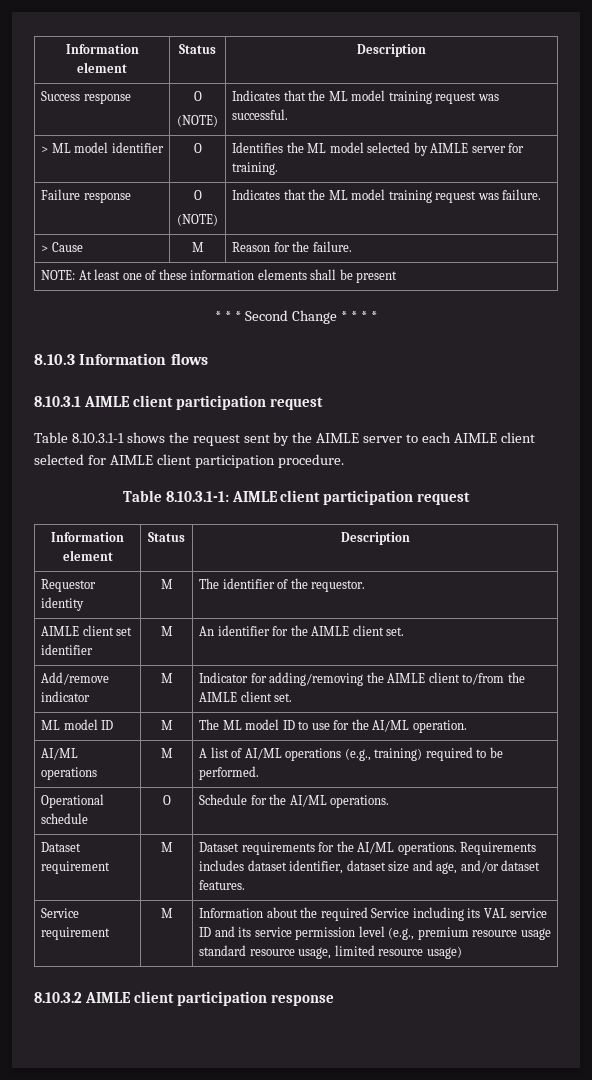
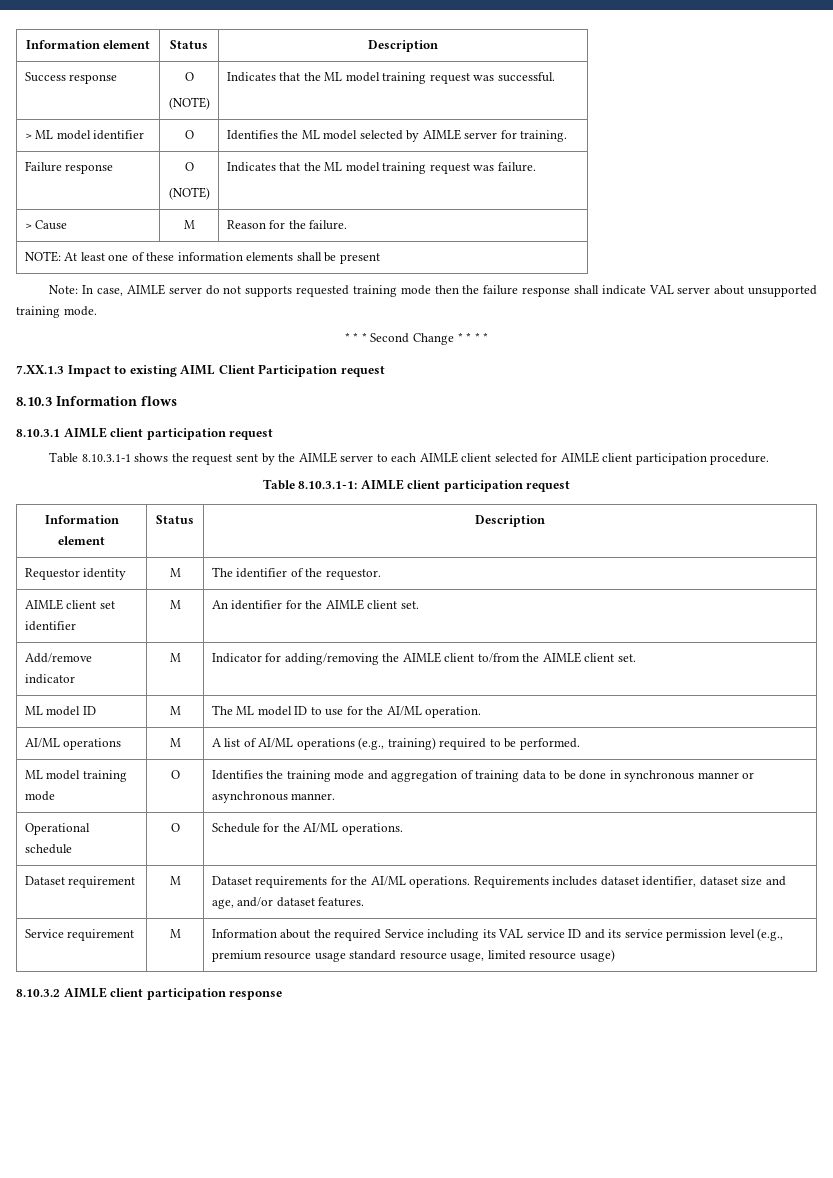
(398, 277) none -> [49,284,818,297] [16,306,97,318] // Note: In case, AIMLE server do not supports requested training mode then the failure response shall indicate VAL server about unsupported training mode.
(377, 316) none -> [16,364,385,377] // 7.XX.1.3 Impact to existing AIML Client Participation request
(260, 773) none -> [24,770,127,782] [24,791,55,801] [170,770,180,779] [211,770,755,782] [211,791,336,803] // ML model training mode | O | Identifies the training mode and aggregation of training data to be done in synchronous manner or asynchronous manner.

